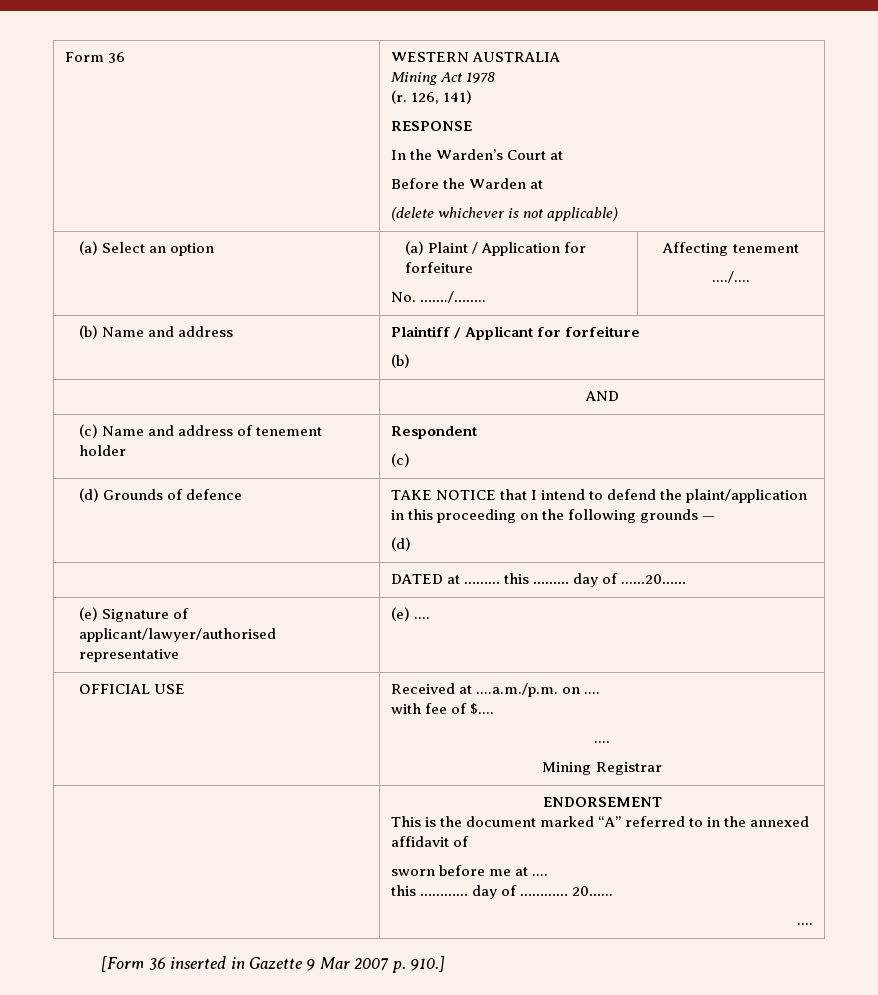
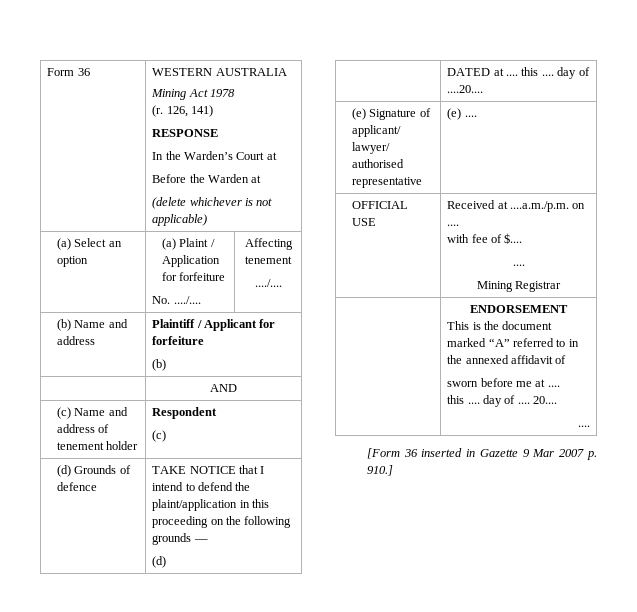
[419,291,486,303] ……./…….. -> [173,296,201,304] ..../....
[463,573,686,587] ……… this ……… day of ...…20…… -> [506,67,590,79] [447,85,484,93] .... this .... day of ....20....
[78,628,276,642] applicant/lawyer/authorised -> [351,125,401,137] [351,142,390,154] [351,159,404,168] applicant/ lawyer/ authorised
[419,885,613,899] ………… day of ………… 20…... -> [467,395,558,407] .... day of .... 20....

